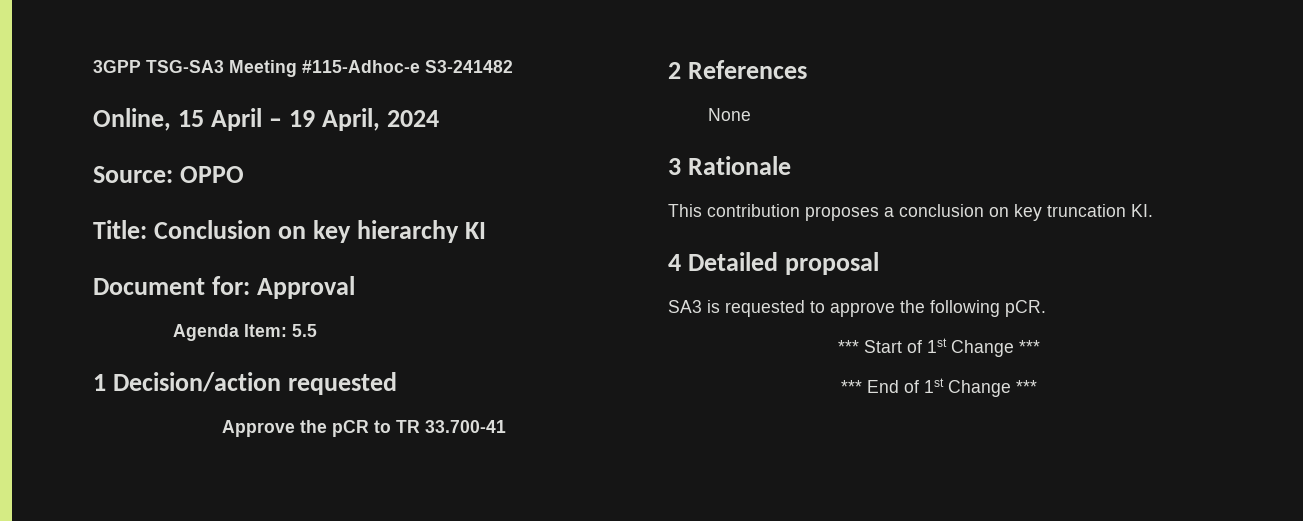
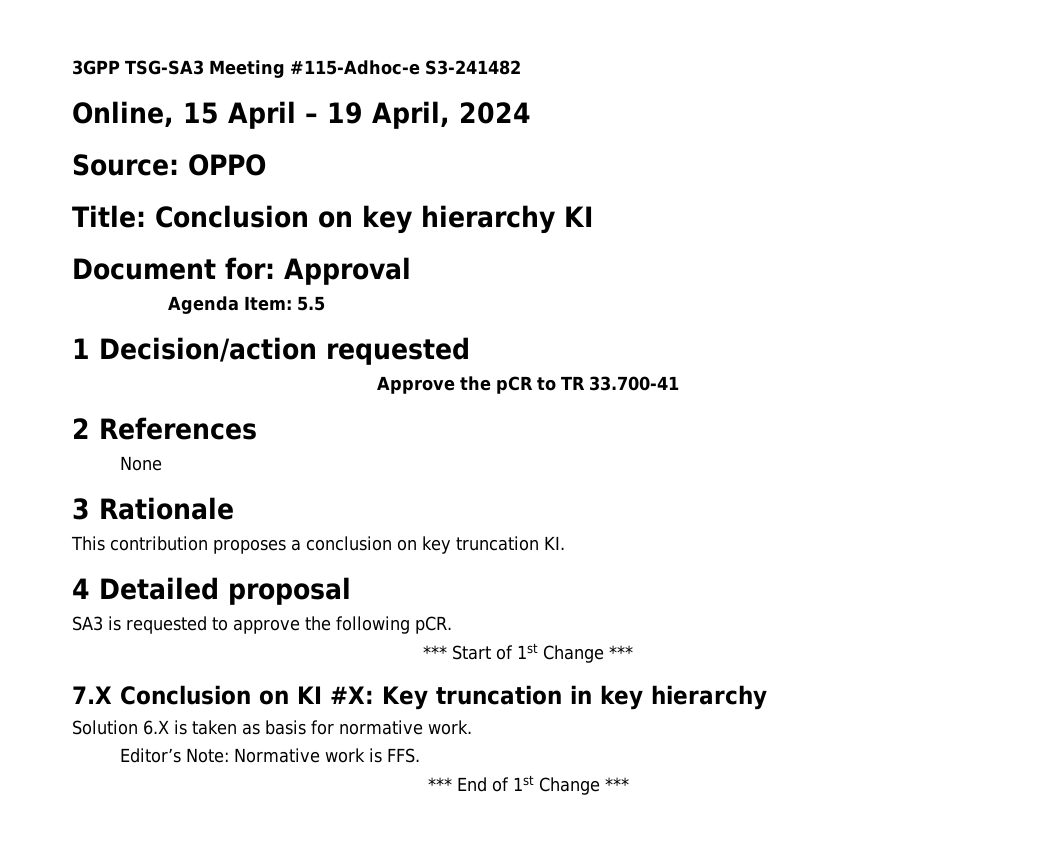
(1040, 346) none -> [72,685,767,710] [72,720,472,735] [120,748,421,763] // 7.X Conclusion on KI #X: Key truncation in key hierarchy // Solution 6.X is taken as basis for normative work. // Editor’s Note: Normative work is FFS.

